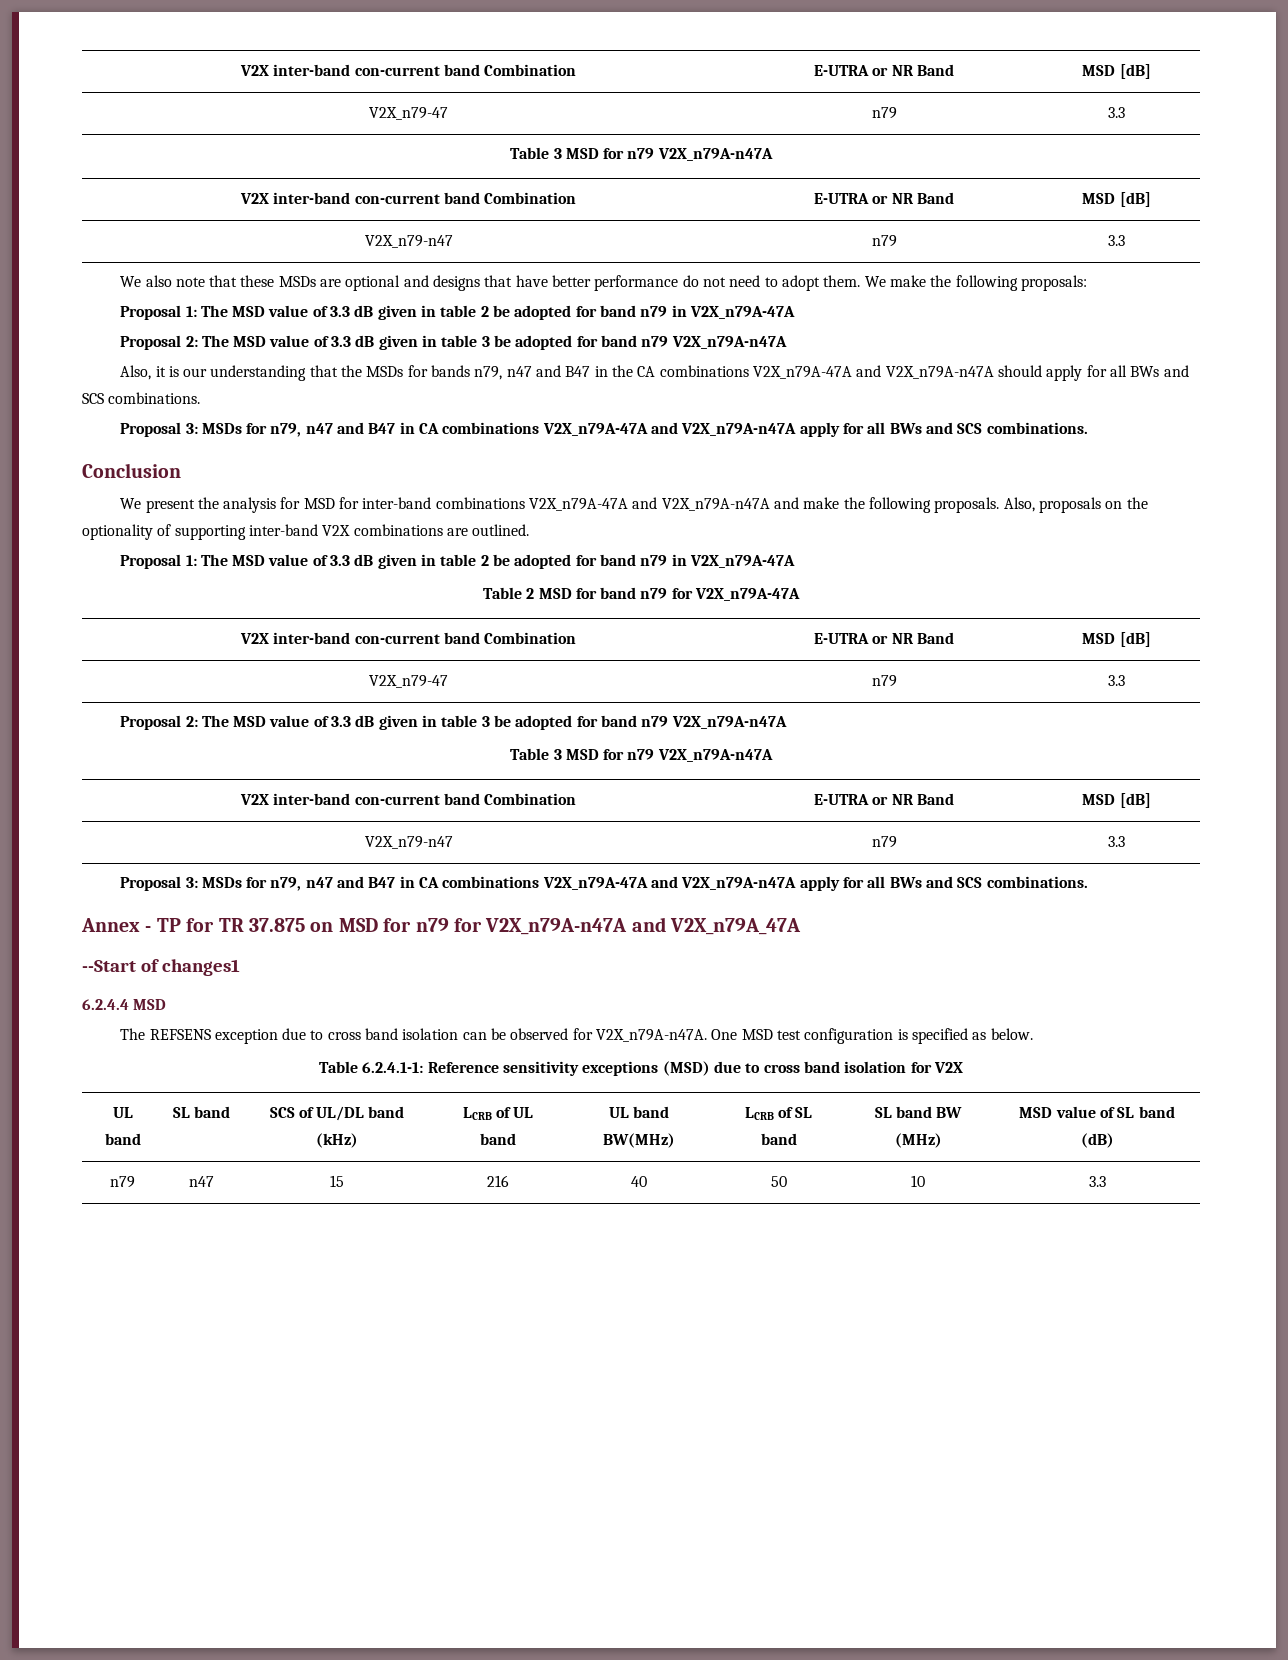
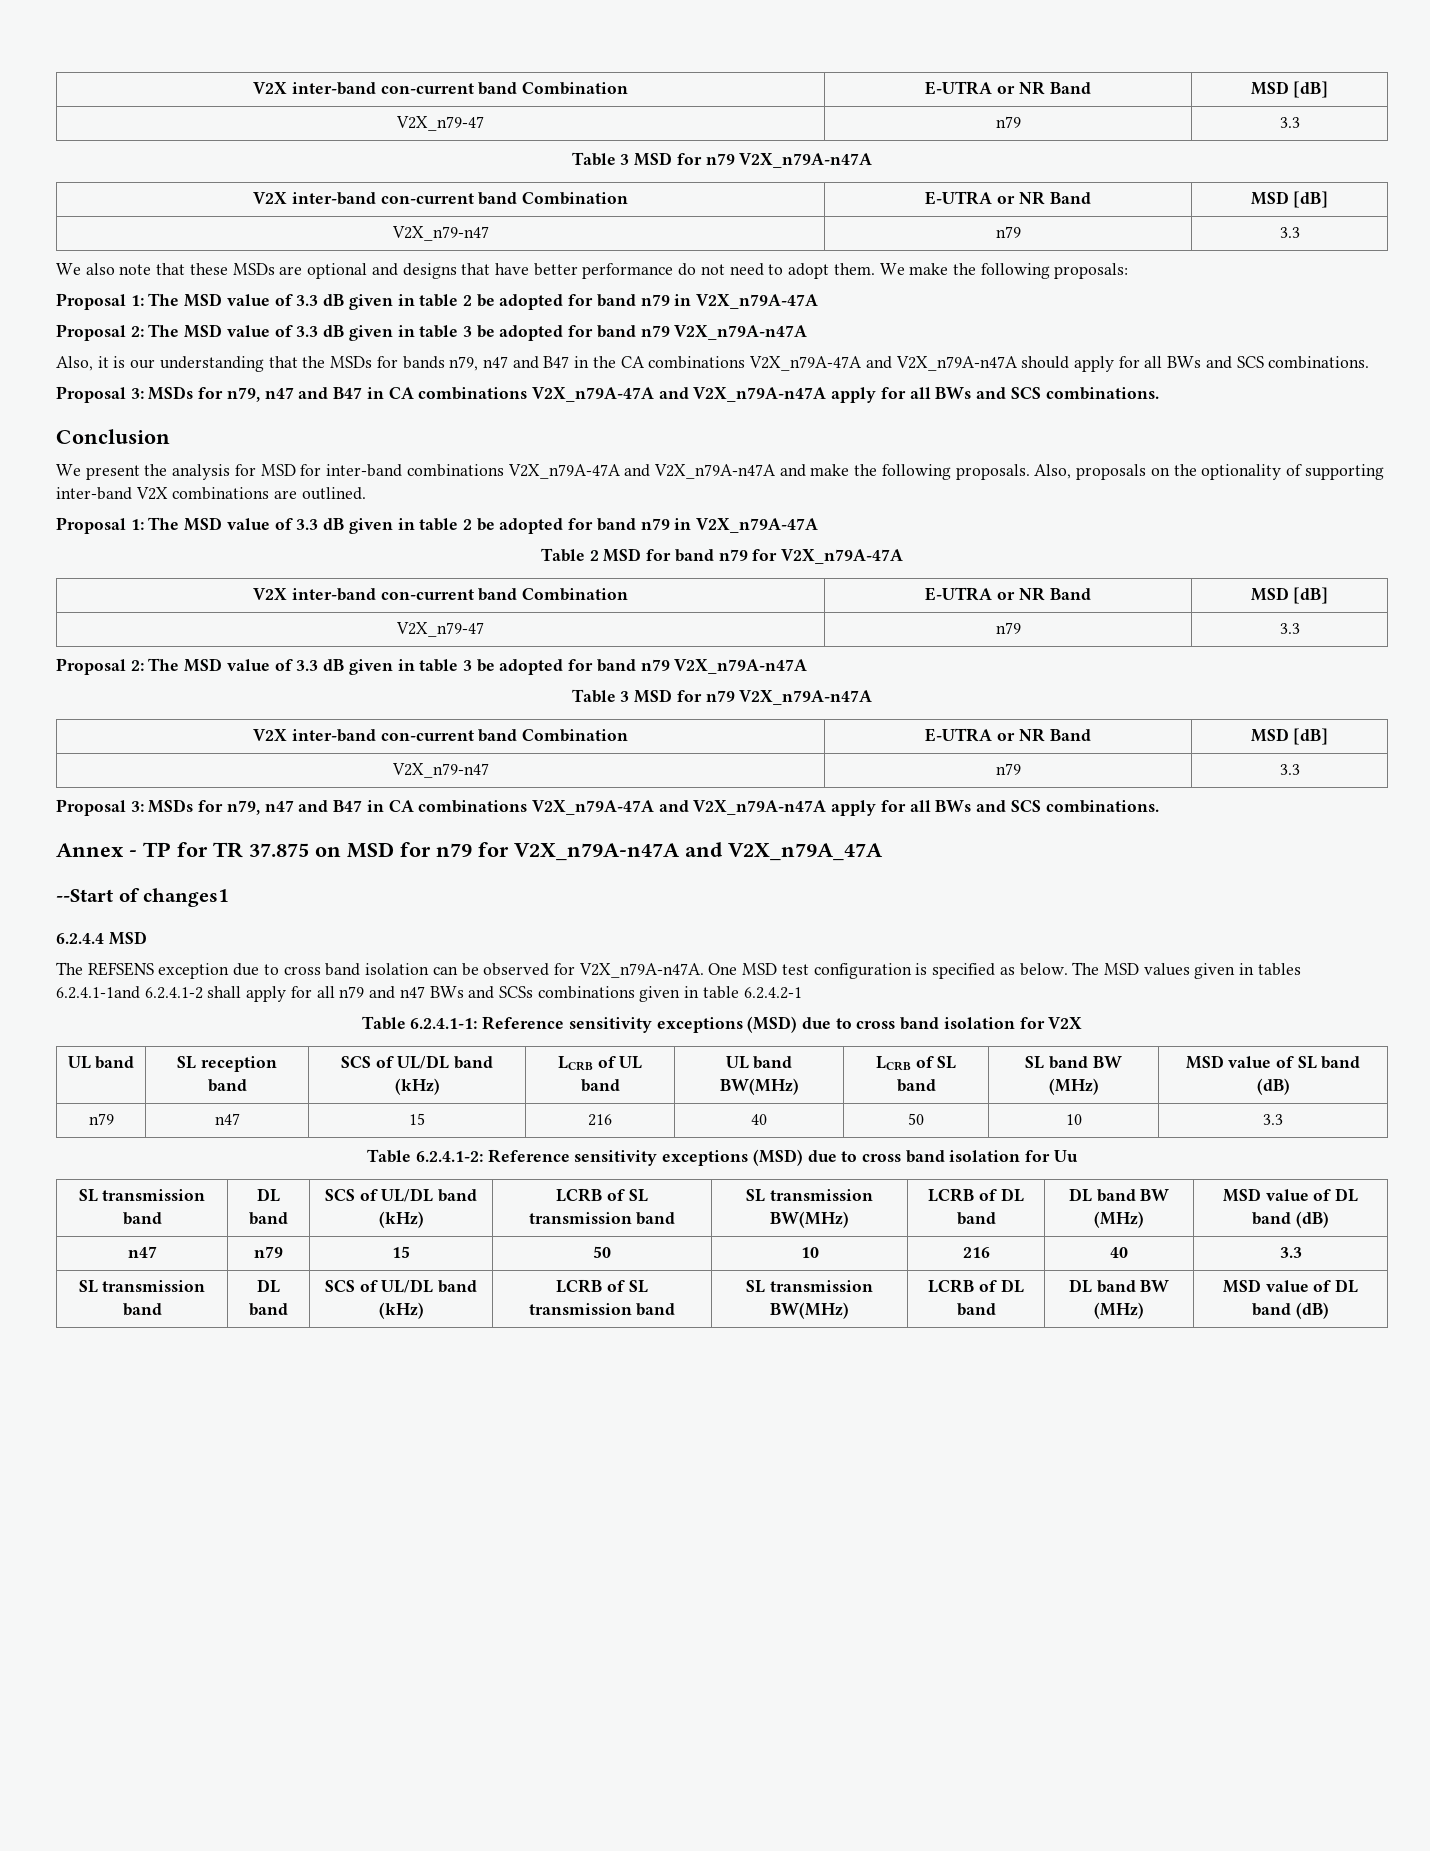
(1033, 1034) none -> [1072,962,1301,979] [56,986,802,1002] The MSD values given in tables 6.2.4.1-1and 6.2.4.1-2 shall apply for all n79 and n47 BWs and SCSs combinations given in table 6.2.4.2-1
(190, 1112) none -> [200,1056,277,1072] reception
(1106, 1181) none -> [367,1149,1078,1166] [78,1189,206,1202] [122,1212,162,1225] [257,1188,280,1202] [249,1212,288,1225] [324,1188,478,1202] [378,1211,424,1228] [556,1188,648,1202] [528,1212,676,1225] [746,1189,873,1202] [770,1211,849,1228] [928,1188,1024,1202] [956,1212,996,1225] [1068,1188,1170,1202] [1094,1211,1144,1228] [1222,1188,1359,1202] [1252,1211,1329,1228] [127,1246,157,1258] [254,1246,283,1258] [392,1246,410,1258] [593,1246,611,1258] [800,1247,819,1258] [962,1247,990,1258] [1110,1247,1128,1258] [1279,1247,1302,1258] [78,1280,206,1293] [122,1303,162,1316] [257,1279,280,1293] [249,1303,288,1316] [324,1279,478,1293] [378,1302,424,1319] [556,1279,648,1293] [528,1303,676,1316] [746,1280,873,1293] [770,1302,849,1319] [928,1279,1024,1293] [956,1303,996,1316] [1068,1279,1170,1293] [1094,1302,1144,1319] [1222,1279,1359,1293] [1252,1302,1329,1319] // Table 6.2.4.1-2: Reference sensitivity exceptions (MSD) due to cross band isolation for Uu // SL transmission band | DL band | SCS of UL/DL band (kHz) | LCRB of SL transmission band | SL transmission BW(MHz) | LCRB of DL band | DL band BW (MHz) | MSD value of DL band (dB) // n47 | n79 | 15 | 50 | 10 | 216 | 40 | 3.3 // SL transmission band | DL band | SCS of UL/DL band (kHz) | LCRB of SL transmission band | SL transmission BW(MHz) | LCRB of DL band | DL band BW (MHz) | MSD value of DL band (dB)

